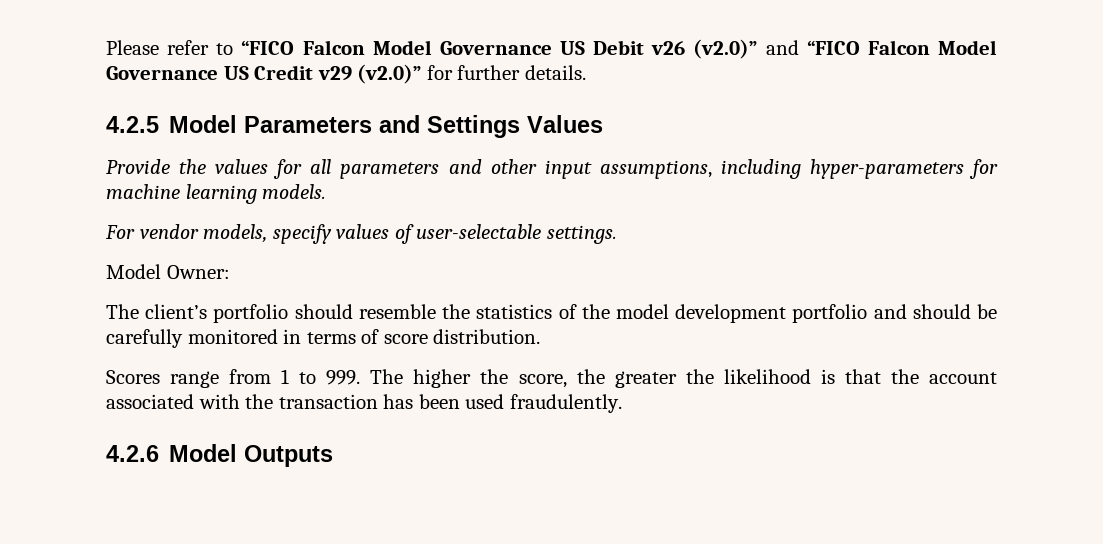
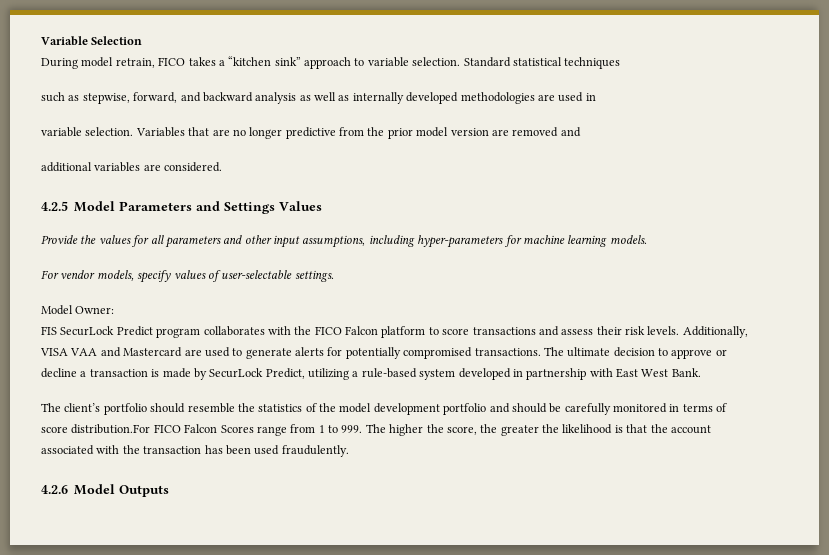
[106,39,997,59] [106,64,586,84] Please refer to “FICO Falcon Model Governance US Debit v26 (v2.0)” and “FICO Falcon Model Governance US Credit v29 (v2.0)” for further details. -> [41,36,143,46] [41,56,621,69] [41,92,596,104] [41,127,581,139] [41,162,223,172] Variable Selection // During model retrain, FICO takes a “kitchen sink” approach to variable selection. Standard statistical techniques // such as stepwise, forward, and backward analysis as well as internally developed methodologies are used in // variable selection. Variables that are no longer predictive from the prior model version are removed and // additional variables are considered.
(230, 272) none -> [41,326,748,338] [40,347,727,359] [41,368,701,380] // FIS SecurLock Predict program collaborates with the FICO Falcon platform to score transactions and assess their risk levels. Additionally, VISA VAA and Mastercard are used to generate alerts for potentially compromised transactions. The ultimate decision to approve or decline a transaction is made by SecurLock Predict, utilizing a rule-based system developed in partnership with East West Bank.
[433,329,541,344] distribution. // -> [71,424,218,434] distribution.For FICO Falcon

